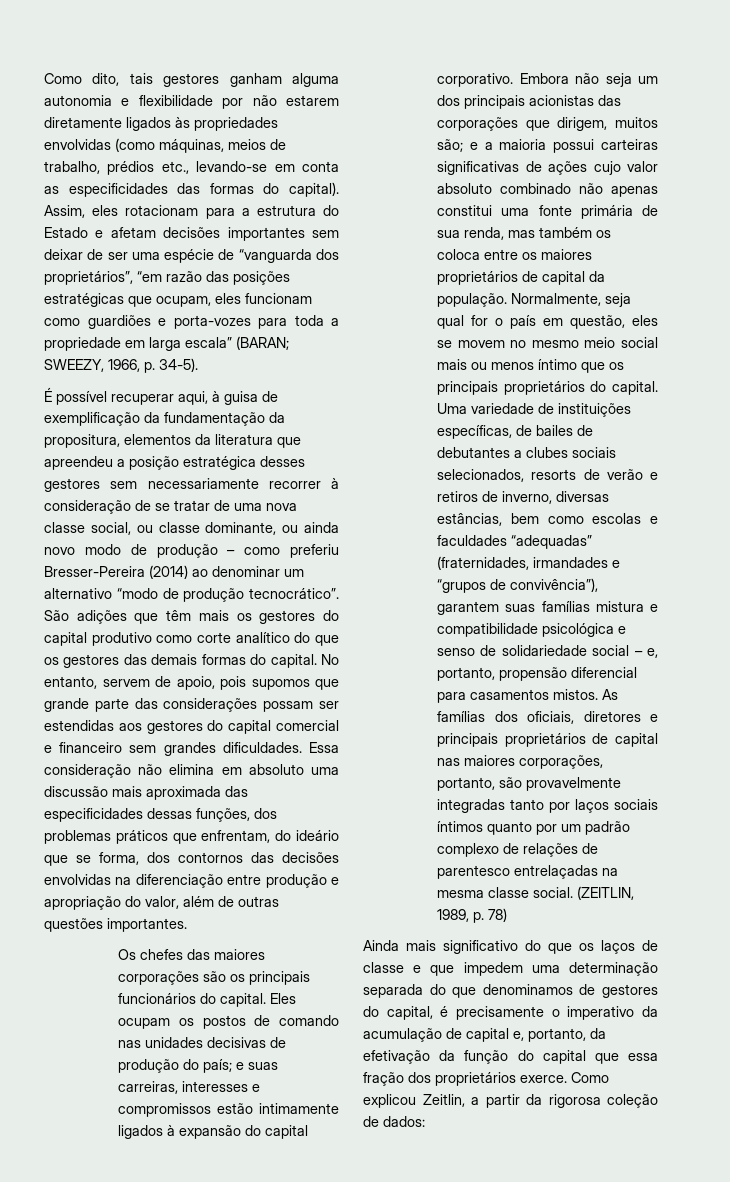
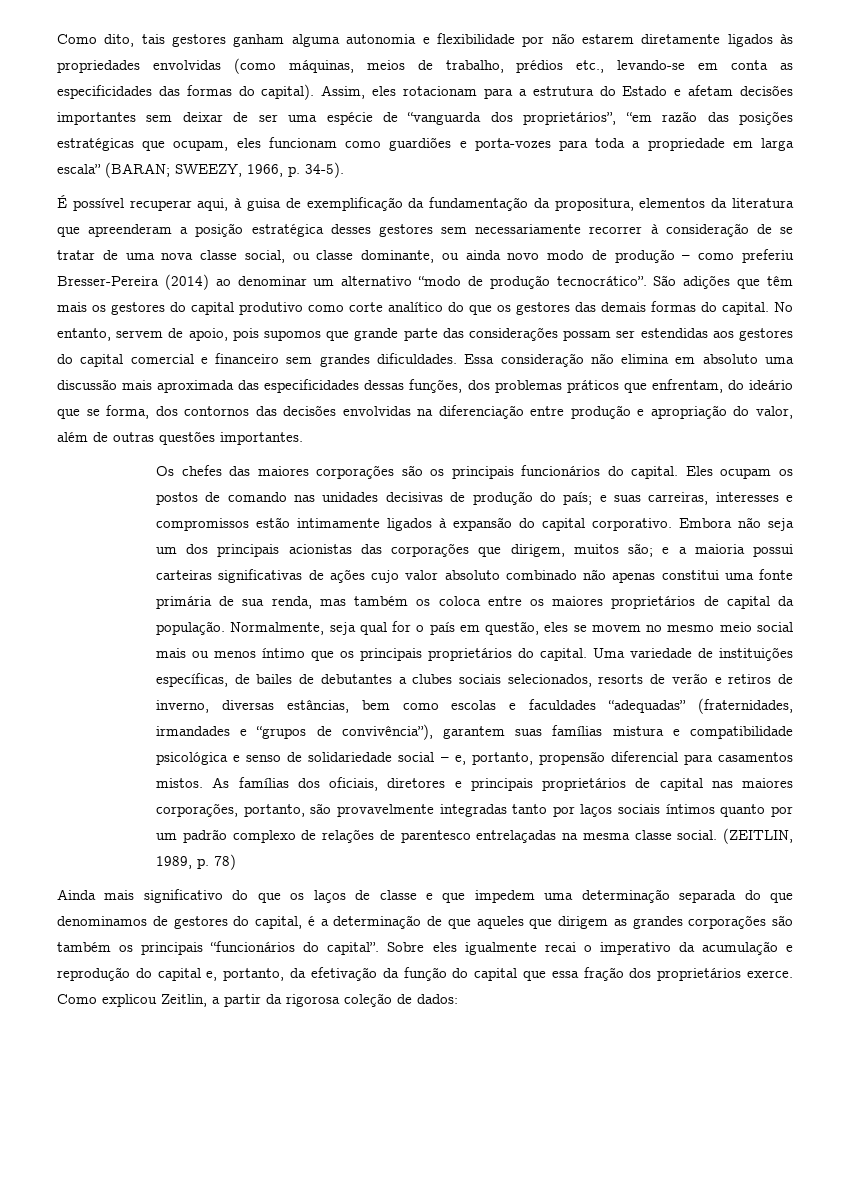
[44,456,113,470] apreendeu -> [88,224,173,237] apreenderam
[456,1006,544,1020] precisamente -> [320,915,793,929] [57,941,576,955] a determinação de que aqueles que dirigem as grandes corporações são também os principais “funcionários do capital”. Sobre eles igualmente recai
[446,1028,462,1039] de -> [785,945,793,952] [57,967,152,981] e reprodução do

